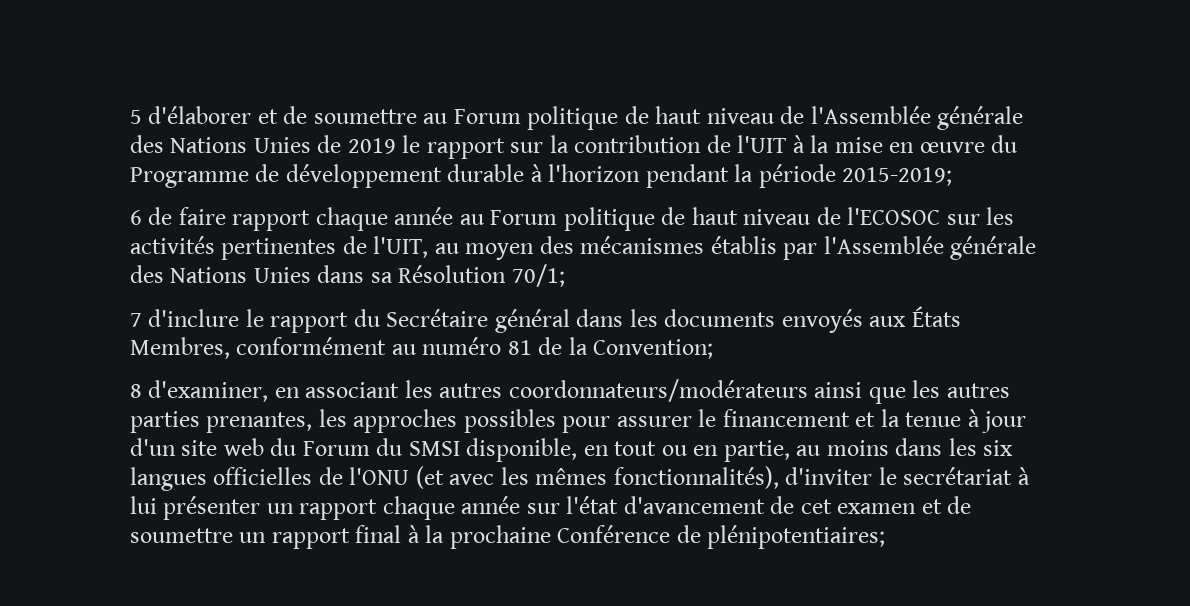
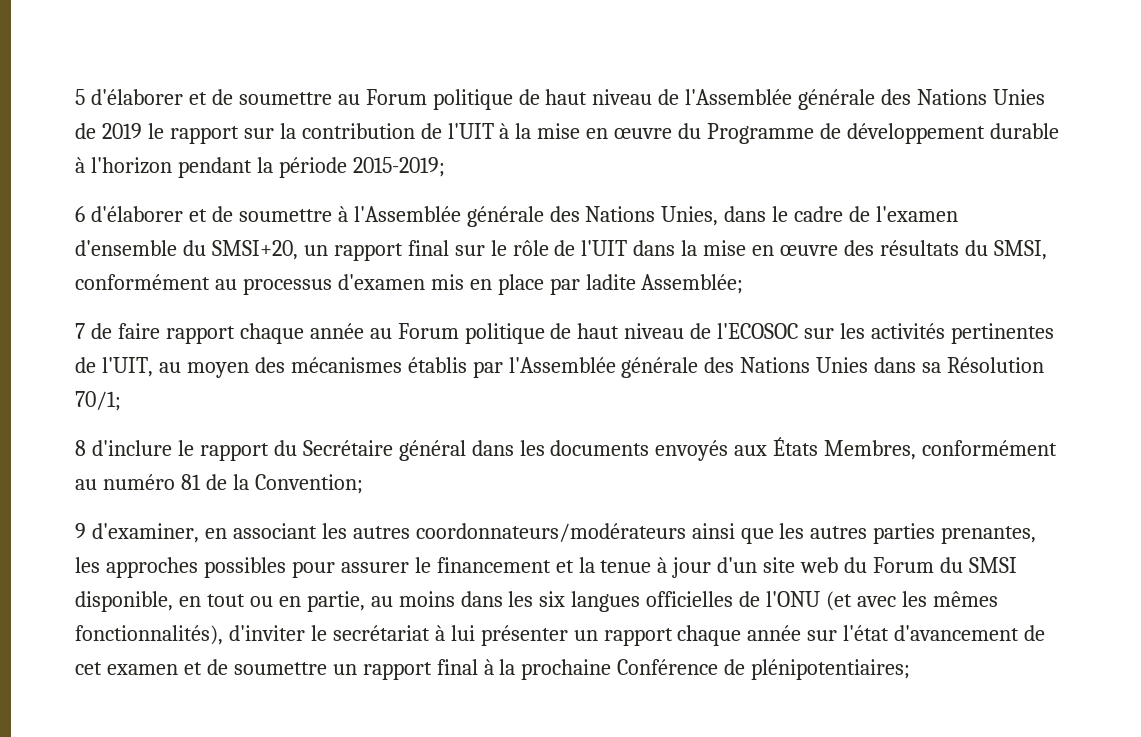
(142, 217) none -> [90,206,959,227] [75,240,1047,261] [75,274,744,295] [75,323,85,339] d'élaborer et de soumettre à l'Assemblée générale des Nations Unies, dans le cadre de l'examen d'ensemble du SMSI+20, un rapport final sur le rôle de l'UIT dans la mise en œuvre des résultats du SMSI, conformément au processus d'examen mis en place par ladite Assemblée; // 7
[130,313,142,327] 7 -> [75,440,86,456] 8
[130,384,142,398] 8 -> [75,523,86,539] 9

